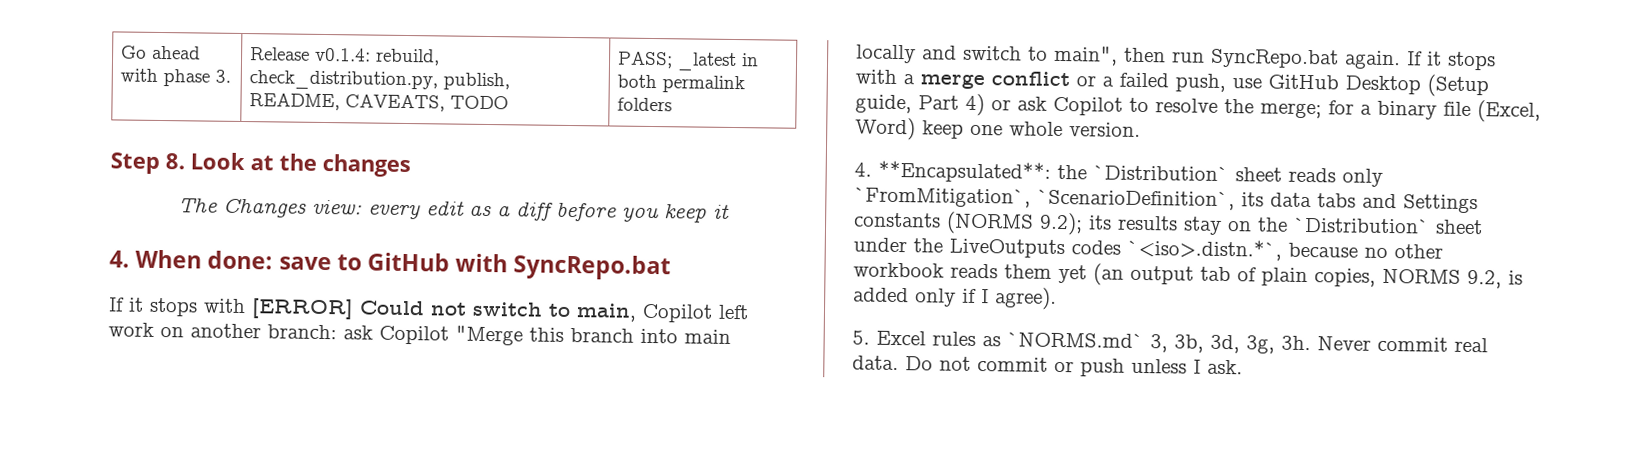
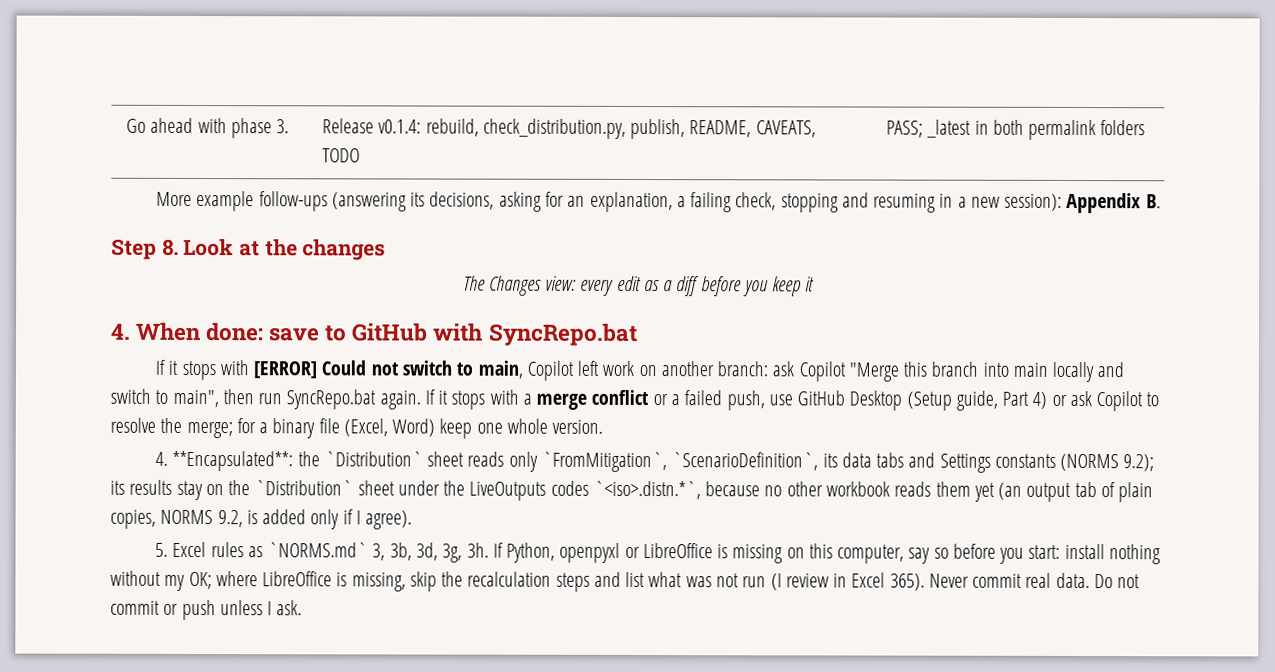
(672, 104) none -> [156,190,1161,214] // More example follow-ups (answering its decisions, asking for an explanation, a failing check, stopping and resuming in a new session): Appendix B.
(1311, 343) none -> [492,542,1162,565] [110,570,925,592] If Python, openpyxl or LibreOffice is missing on this computer, say so before you start: install nothing without my OK; where LibreOffice is missing, skip the recalculation steps and list what was not run (I review in Excel 365).

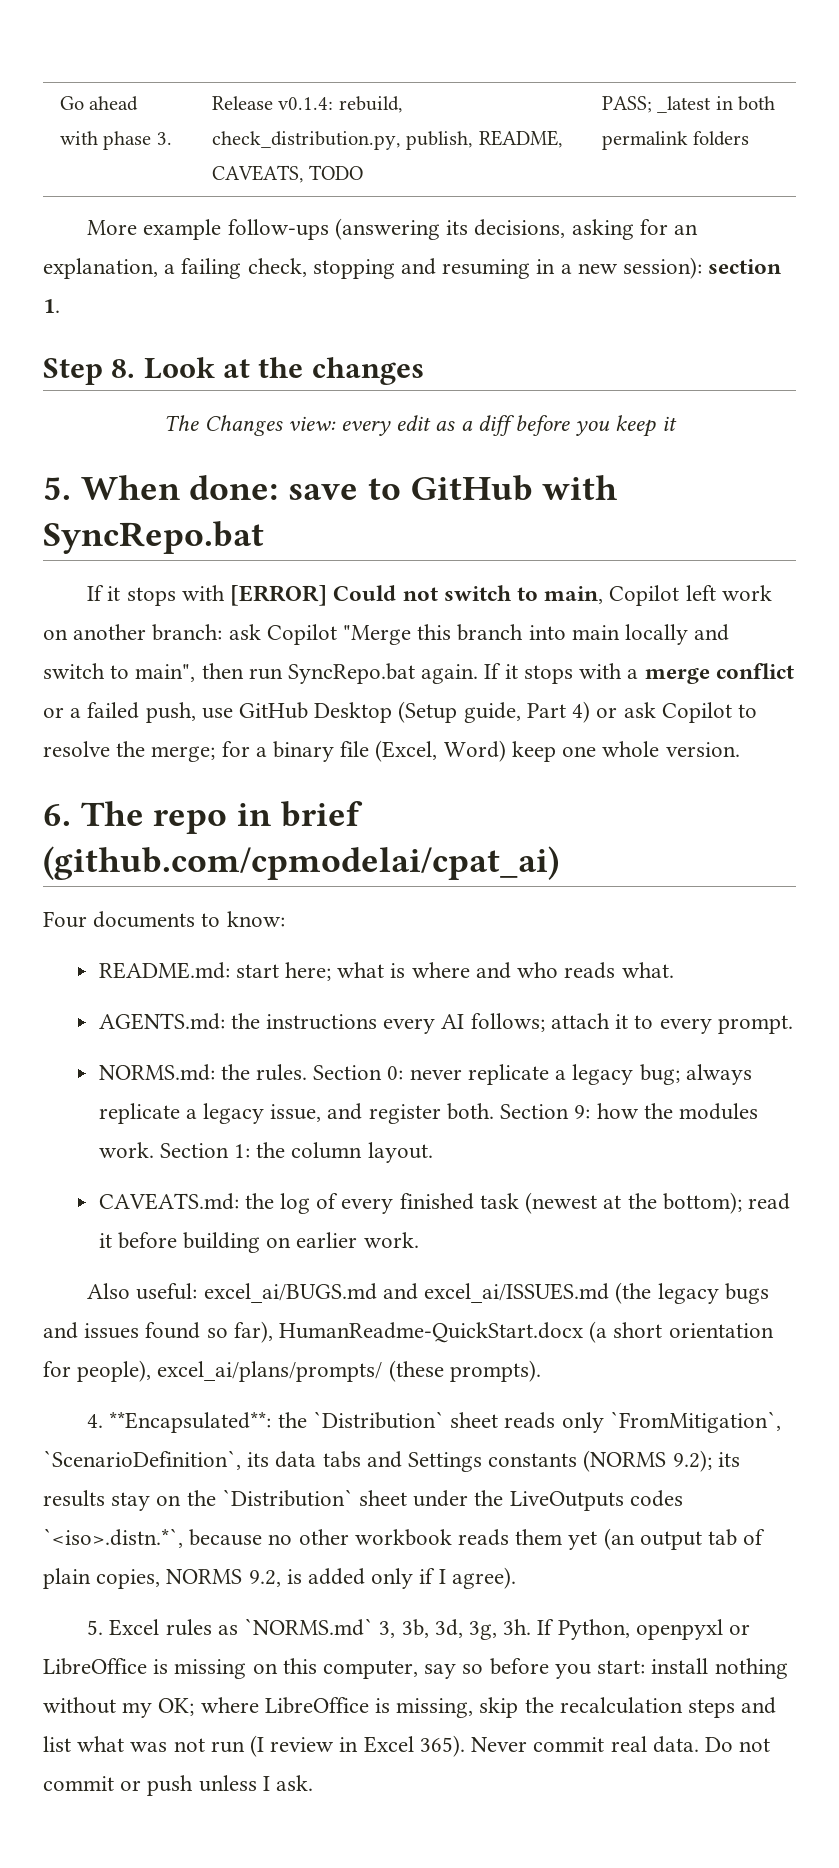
[1066,192,1161,214] Appendix B. -> [708,259,782,274] [43,299,60,313] section 1.
[110,323,131,340] 4. -> [43,477,71,500] 5.
(604, 426) none -> [43,801,363,834] [43,846,559,880] [43,911,285,928] [98,962,674,981] [98,1013,793,1034] [98,1064,752,1085] [98,1103,758,1124] [98,1142,433,1163] [98,1192,790,1214] [98,1232,419,1253] [87,1282,769,1304] [43,1321,774,1343] [43,1360,541,1382] // 6. The repo in brief (github.com/cpmodelai/cpat_ai) // Four documents to know: // README.md: start here; what is where and who reads what. // AGENTS.md: the instructions every AI follows; attach it to every prompt. // NORMS.md: the rules. Section 0: never replicate a legacy bug; always replicate a legacy issue, and register both. Section 9: how the modules work. Section 1: the column layout. // CAVEATS.md: the log of every finished task (newest at the bottom); read it before building on earlier work. // Also useful: excel_ai/BUGS.md and excel_ai/ISSUES.md (the legacy bugs and issues found so far), HumanReadme-QuickStart.docx (a short orientation for people), excel_ai/plans/prompts/ (these prompts).

